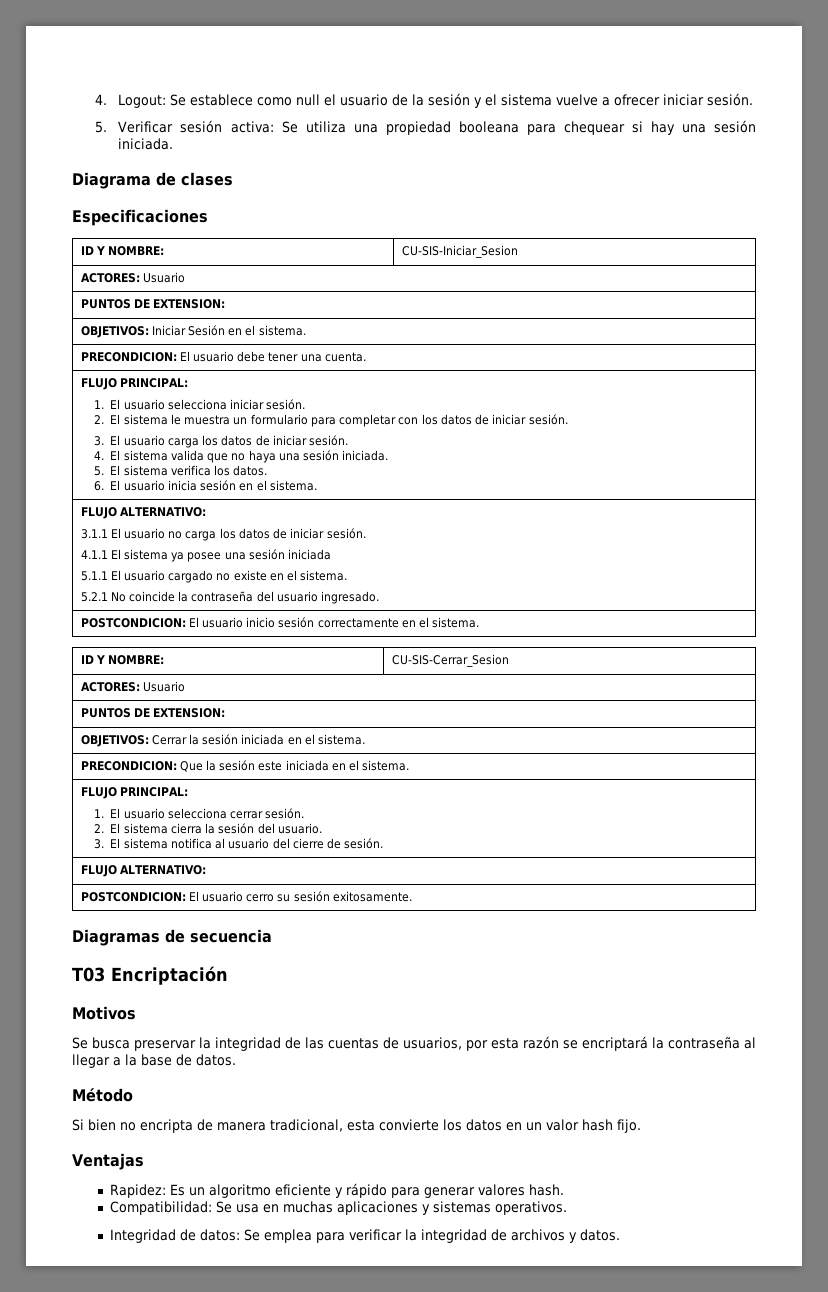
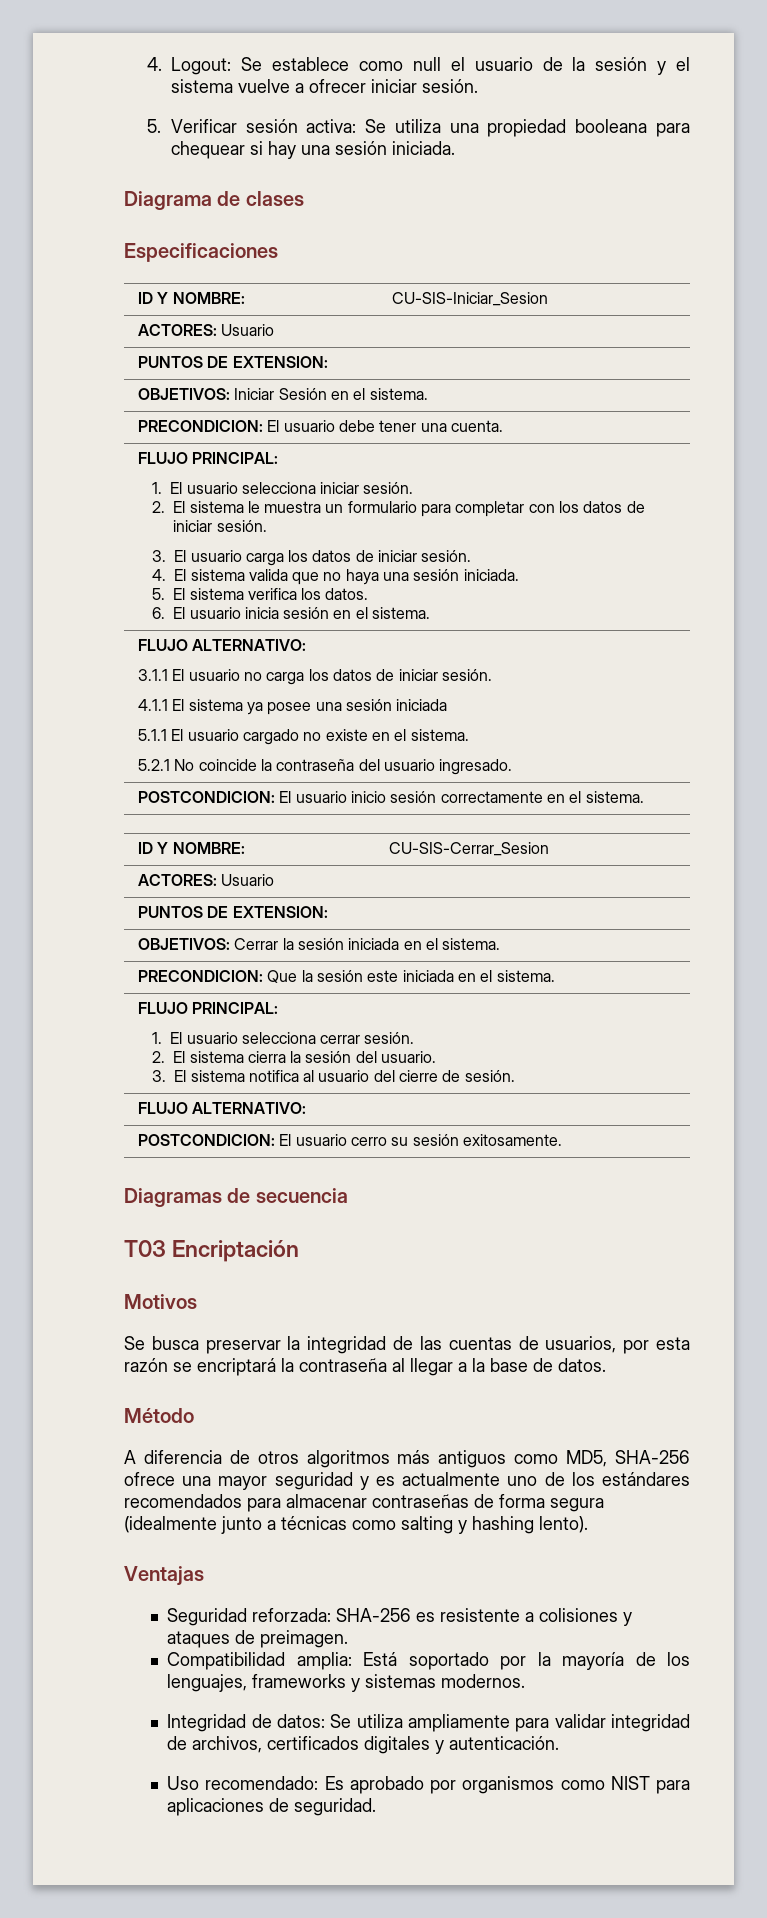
[72,1119,641,1133] [72,1153,144,1170] [110,1183,565,1198] [110,1201,419,1215] Si bien no encripta de manera tradicional, esta convierte los datos en un valor hash fijo. // Ventajas // Rapidez: Es un algoritmo eficiente y rápido para generar valores hash. // Compatibilidad: Se usa en muchas aplicaciones -> [124,1450,691,1468] [124,1472,690,1490] [124,1494,604,1512] [124,1516,588,1534] [124,1566,204,1586] [167,1608,633,1626] [167,1630,349,1648] [167,1652,690,1670] [167,1674,347,1692] A diferencia de otros algoritmos más antiguos como MD5, SHA-256 ofrece una mayor seguridad y es actualmente uno de los estándares recomendados para almacenar contraseñas de forma segura (idealmente junto a técnicas como salting y hashing lento). // Ventajas // Seguridad reforzada: SHA-256 es resistente a colisiones y ataques de preimagen. // Compatibilidad amplia: Está soportado por la mayoría de los lenguajes, frameworks
[495,1201,568,1215] operativos. -> [441,1674,526,1688] modernos.
[264,1229,621,1243] emplea para verificar la integridad de archivos y datos. -> [356,1714,690,1732] [167,1736,560,1754] [167,1776,690,1794] [167,1798,377,1816] utiliza ampliamente para validar integridad de archivos, certificados digitales y autenticación. // Uso recomendado: Es aprobado por organismos como NIST para aplicaciones de seguridad.

